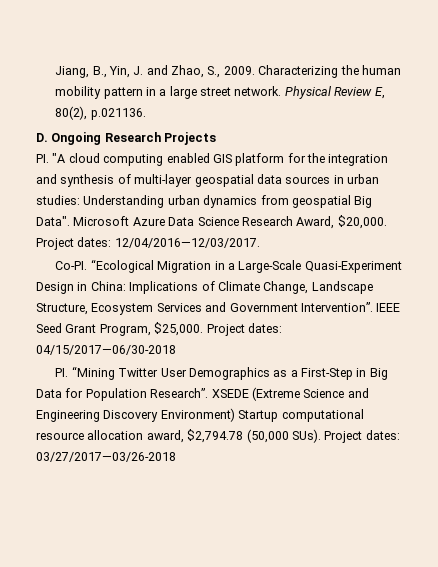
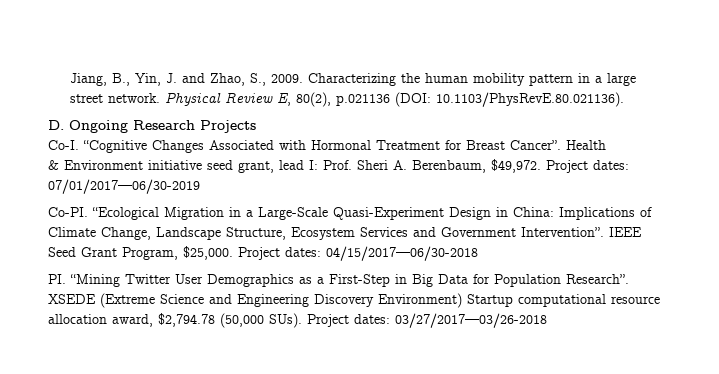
[90,108,146,120] p.021136. -> [336,92,625,107] p.021136 (DOI: 10.1103/PhysRevE.80.021136).
[36,153,389,166] [36,174,379,187] [36,195,373,208] [36,215,387,229] [36,237,260,250] PI. "A cloud computing enabled GIS platform for the integration and synthesis of multi-layer geospatial data sources in urban studies: Understanding urban dynamics from geospatial Big Data". Microsoft Azure Data Science Research Award, $20,000. Project dates: 12/04/2016—12/03/2017. -> [48,140,606,153] [48,159,629,173] [48,179,200,194] Co-I. “Cognitive Changes Associated with Hormonal Treatment for Breast Cancer”. Health // & Environment initiative seed grant, lead I: Prof. Sheri A. Berenbaum, $49,972. Project dates: 07/01/2017—06/30-2019

